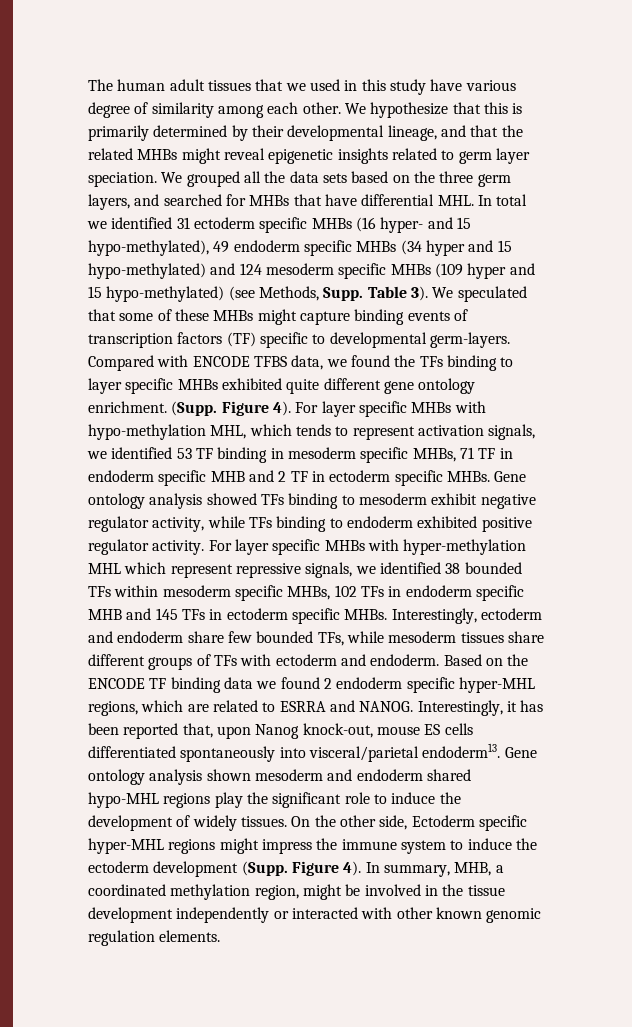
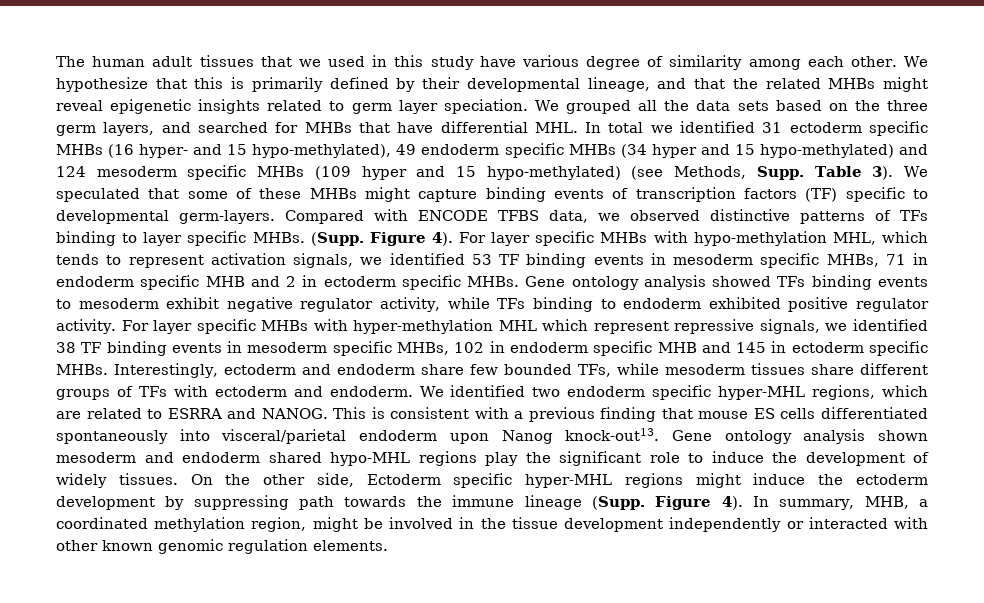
[153,125,228,137] determined -> [329,77,389,89] defined
[350,355,416,367] found the -> [630,209,891,224] observed distinctive patterns of
[177,378,476,394] [88,401,167,413] MHBs exhibited quite different gene ontology enrichment. -> [252,232,305,243] MHBs.
(268, 455) none -> [593,255,644,265] events
[478,448,496,459] TF -> (906, 259) none
[290,471,308,482] TF -> (297, 281) none
(339, 501) none -> [877,277,928,287] events
[464,562,522,574] [88,585,159,597] bounded TFs within -> [81,341,243,356] TF binding events in
[360,586,384,597] TFs -> (485, 347) none
[181,609,205,620] TFs -> (767, 347) none
[443,654,529,666] [88,677,332,693] Based on the ENCODE TF binding data we found 2 -> [419,385,561,397] We identified two
[417,700,544,716] [88,723,373,739] Interestingly, it has been reported that, upon Nanog knock-out, -> [333,407,693,422] This is consistent with a previous finding that
[422,743,501,758] endoderm13. -> [359,428,660,444] endoderm upon Nanog knock-out13.
[261,838,537,854] [88,861,239,877] impress the immune system to induce the ectoderm development -> [753,473,928,485] [56,495,582,510] induce the ectoderm development by suppressing path towards the immune lineage

